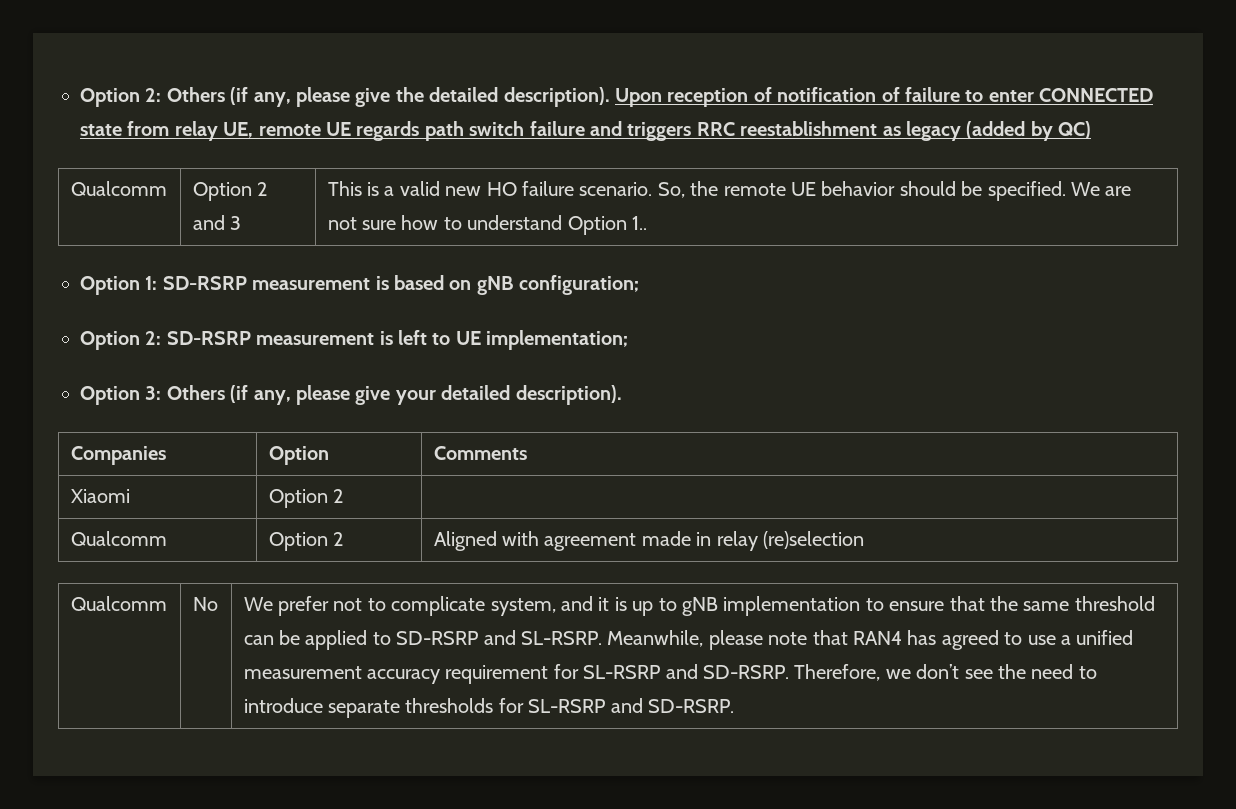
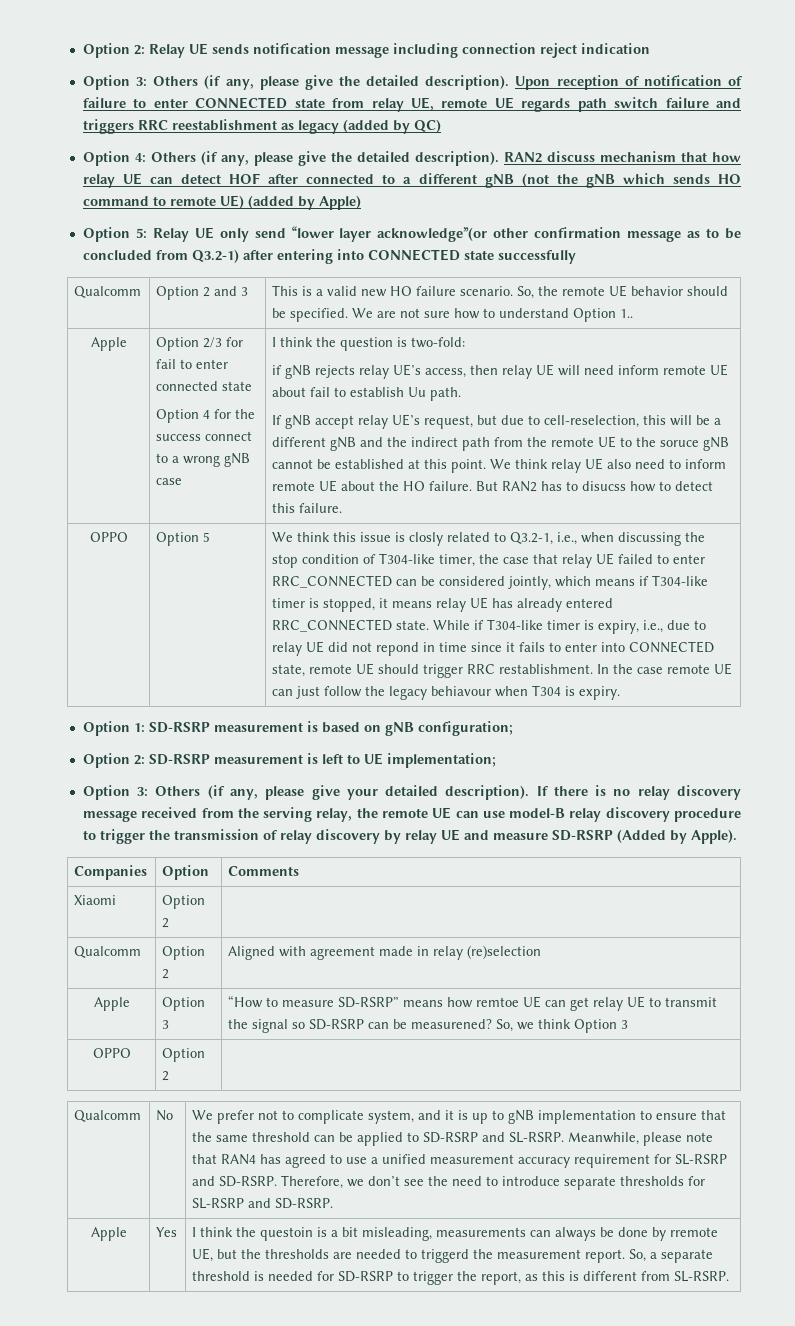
[80,88,162,107] Option 2: -> [82,43,650,58] [82,75,148,90] Option 2: Relay UE sends notification message including connection reject indication // Option 3:
(1092, 130) none -> [82,151,741,166] [82,173,741,188] [82,195,361,210] [82,226,741,242] [82,249,576,264] // Option 4: Others (if any, please give the detailed description). RAN2 discuss mechanism that how relay UE can detect HOF after connected to a different gNB (not the gNB which sends HO command to remote UE) (added by Apple) // Option 5: Relay UE only send “lower layer acknowledge”(or other confirmation message as to be concluded from Q3.2-1) after entering into CONNECTED state successfully
(648, 223) none -> [90,337,127,351] [156,337,244,351] [156,359,229,369] [156,381,253,391] [156,409,256,423] [156,431,253,441] [156,453,251,467] [156,478,183,485] [272,337,466,351] [272,364,729,379] [272,387,462,401] [272,414,722,429] [272,436,730,451] [272,458,727,473] [272,480,714,492] [272,503,343,513] [89,532,128,542] [156,532,211,546] [272,532,706,546] [272,553,706,568] [272,575,709,590] [272,597,614,612] [272,619,707,634] [272,641,715,656] [272,663,733,678] [272,685,621,700] // Apple | Option 2/3 for fail to enter connected state // Option 4 for the success connect to a wrong gNB case | I think the question is two-fold: // if gNB rejects relay UE’s access, then relay UE will need inform remote UE about fail to establish Uu path. // If gNB accept relay UE’s request, but due to cell-reselection, this will be a different gNB and the indirect path from the remote UE to the soruce gNB cannot be established at this point. We think relay UE also need to inform remote UE about the HO failure. But RAN2 has to disucss how to detect this failure. // OPPO | Option 5 | We think this issue is closly related to Q3.2-1, i.e., when discussing the stop condition of T304-like timer, the case that relay UE failed to enter RRC_CONNECTED can be considered jointly, which means if T304-like timer is stopped, it means relay UE has already entered RRC_CONNECTED state. While if T304-like timer is expiry, i.e., due to relay UE did not repond in time since it fails to enter into CONNECTED state, remote UE should trigger RRC restablishment. In the case remote UE can just follow the legacy behiavour when T304 is expiry.
(622, 395) none -> [536,785,741,800] [82,807,741,822] [82,829,737,844] If there is no relay discovery message received from the serving relay, the remote UE can use model-B relay discovery procedure to trigger the transmission of relay discovery by relay UE and measure SD-RSRP (Added by Apple).
(865, 540) none -> [93,997,130,1011] [162,997,206,1011] [162,1020,170,1029] [228,995,718,1011] [228,1019,629,1033] [92,1048,131,1058] [162,1048,206,1062] [162,1071,170,1081] // Apple | Option 3 | “How to measure SD-RSRP” means how remtoe UE can get relay UE to transmit the signal so SD-RSRP can be measurened? So, we think Option 3 // OPPO | Option 2 |
(735, 706) none -> [90,1227,127,1241] [156,1227,178,1237] [192,1227,719,1241] [192,1248,714,1263] [192,1271,730,1285] // Apple | Yes | I think the questoin is a bit misleading, measurements can always be done by rremote UE, but the thresholds are needed to triggerd the measurement report. So, a separate threshold is needed for SD-RSRP to trigger the report, as this is different from SL-RSRP.

